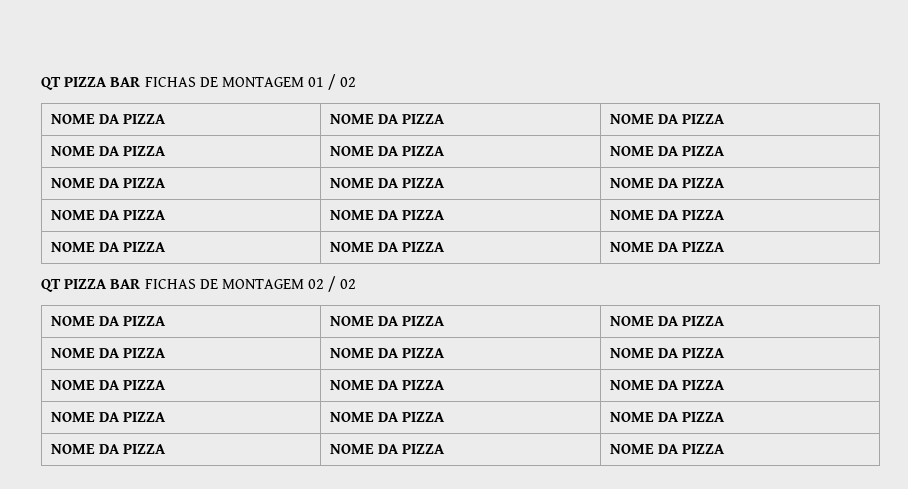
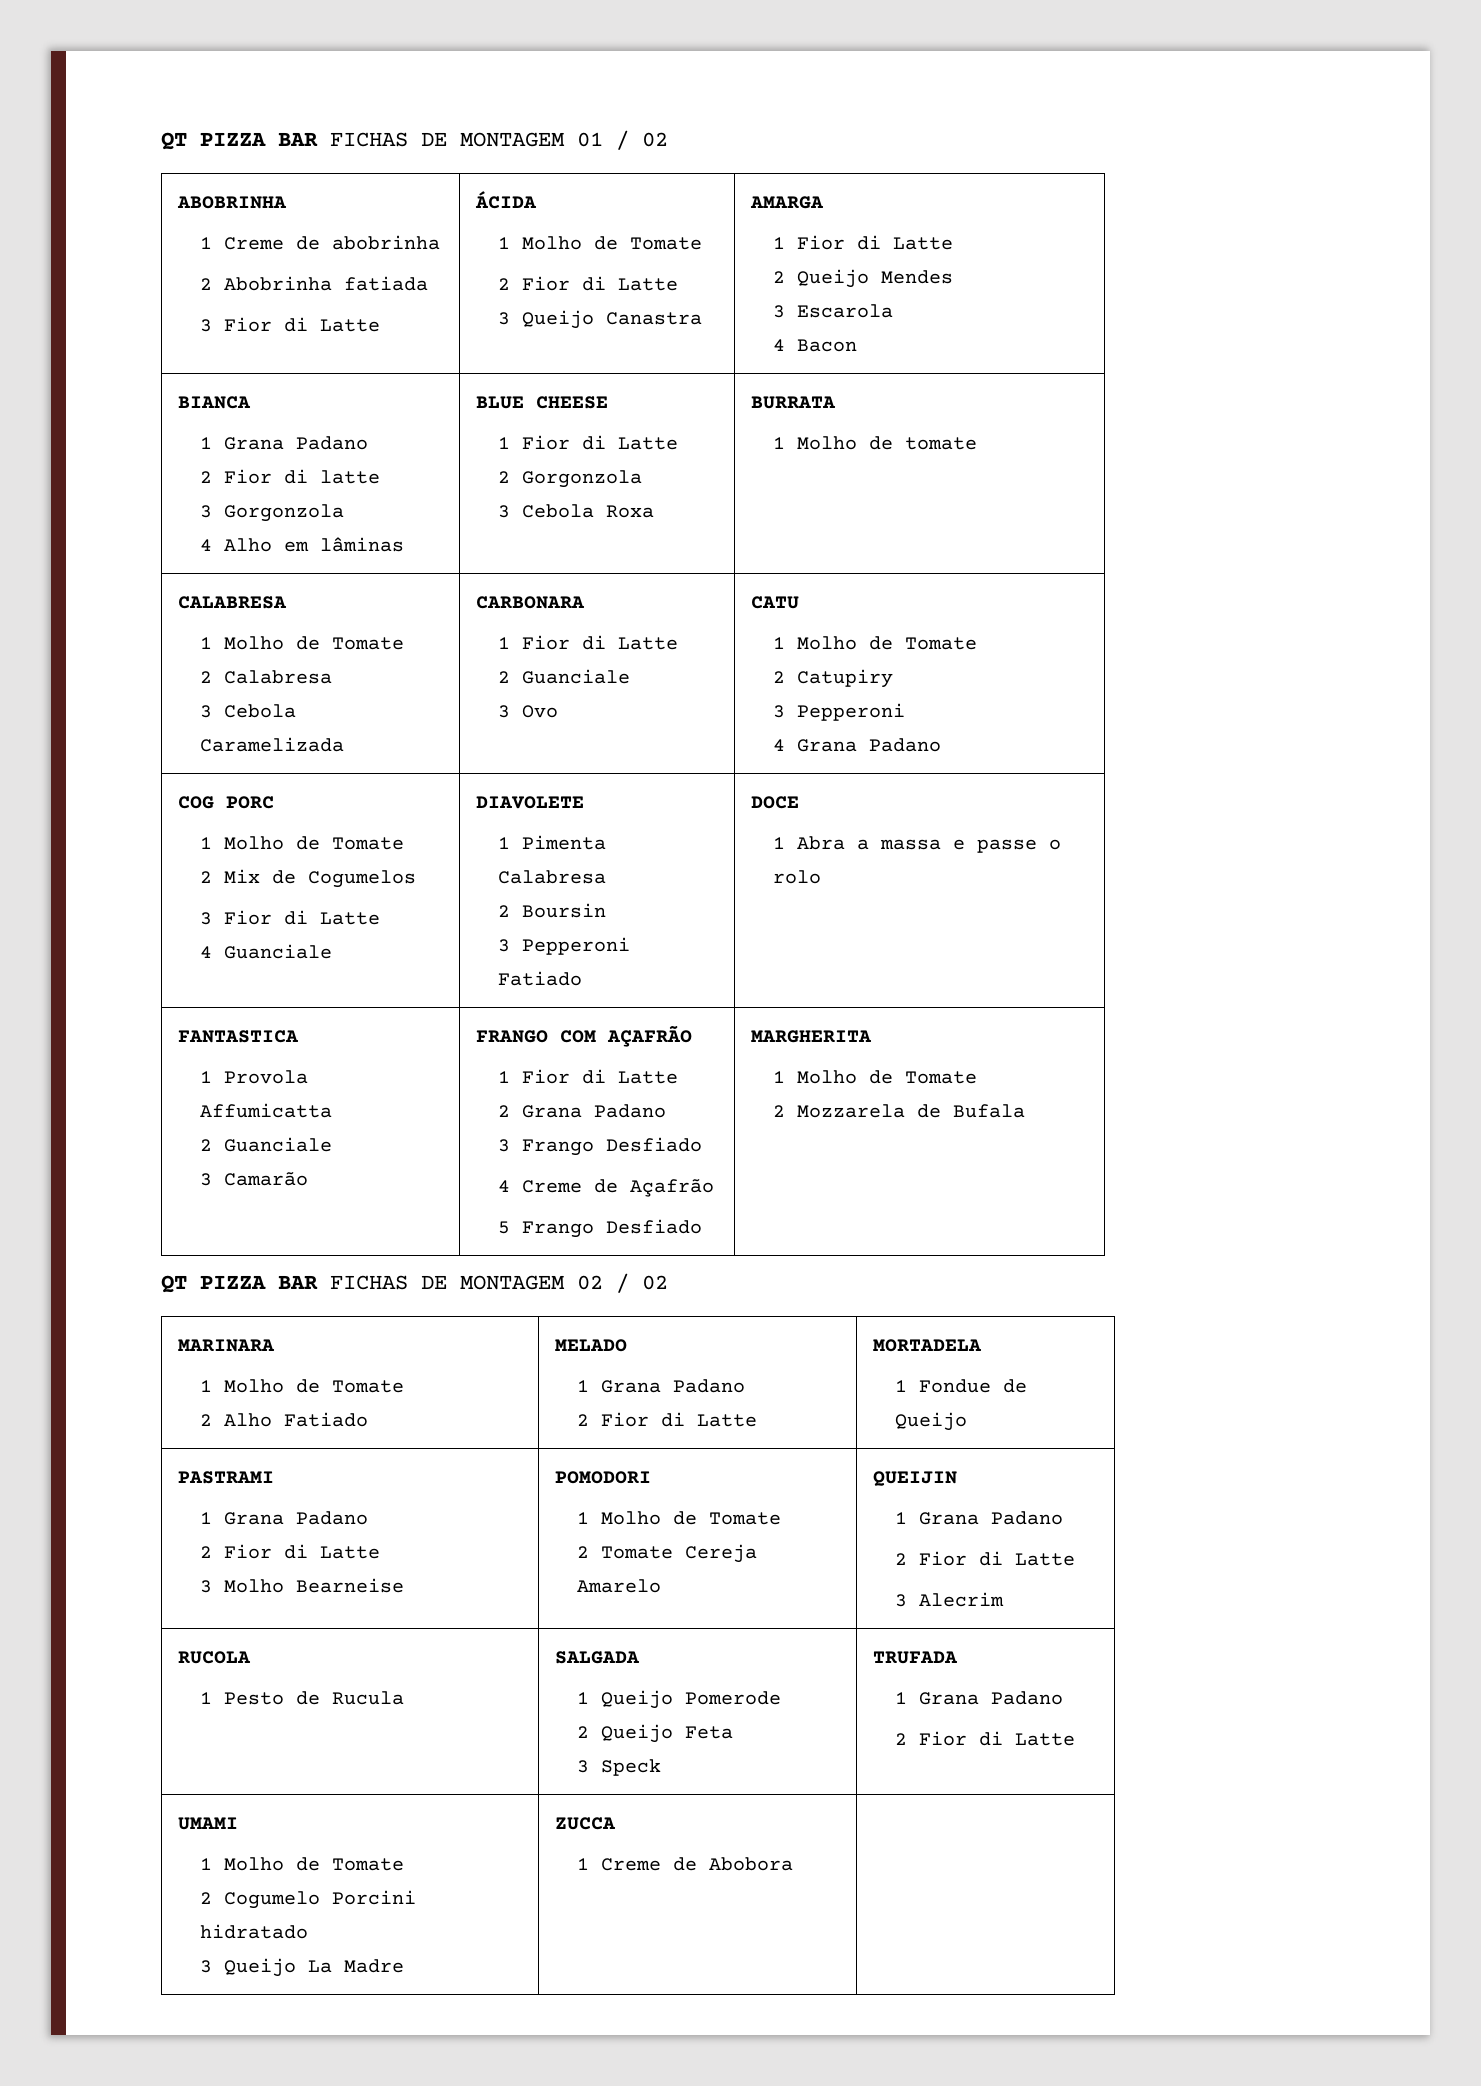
[50,114,167,124] [329,114,446,124] [609,114,726,124] [50,146,167,156] [329,146,446,156] [609,146,726,156] [50,178,167,188] [329,178,446,188] [609,178,726,188] [50,210,167,220] [329,210,446,220] [609,210,726,220] [50,242,167,252] [329,242,446,252] [609,242,726,252] NOME DA PIZZA | NOME DA PIZZA | NOME DA PIZZA // NOME DA PIZZA | NOME DA PIZZA | NOME DA PIZZA // NOME DA PIZZA | NOME DA PIZZA | NOME DA PIZZA // NOME DA PIZZA | NOME DA PIZZA | NOME DA PIZZA // NOME DA PIZZA | NOME DA PIZZA | NOME DA PIZZA -> [176,196,287,209] [199,235,440,250] [199,276,428,291] [199,317,380,332] [474,191,537,209] [497,236,702,250] [497,276,678,291] [497,310,702,329] [749,196,824,209] [772,235,953,250] [772,269,953,288] [772,304,893,318] [772,339,857,352] [177,396,251,409] [199,436,368,450] [199,469,380,484] [199,504,344,522] [199,537,404,552] [475,396,608,409] [497,435,678,450] [497,470,642,488] [497,504,654,518] [750,396,836,409] [772,436,977,450] [177,596,287,609] [199,636,404,650] [199,670,332,684] [199,704,296,718] [199,737,344,752] [475,596,585,609] [497,635,678,650] [497,669,630,684] [497,705,558,718] [750,596,799,609] [772,636,977,650] [772,669,893,688] [772,703,905,721] [772,738,941,752] [177,796,274,809] [199,836,404,850] [199,869,416,888] [199,910,380,925] [199,944,332,959] [475,796,584,809] [497,835,606,850] [497,870,606,884] [497,903,606,918] [497,937,630,955] [497,971,582,986] [750,796,799,809] [772,836,1061,853] [772,870,821,884] [177,1030,299,1043] [199,1070,308,1084] [199,1103,332,1118] [199,1137,332,1152] [199,1172,308,1186] [475,1025,692,1047] [497,1069,678,1084] [497,1104,666,1118] [497,1137,702,1156] [497,1179,714,1197] [497,1219,702,1238] [750,1030,872,1043] [772,1070,977,1084] [772,1104,1025,1118] ABOBRINHA // 1 Creme de abobrinha // 2 Abobrinha fatiada // 3 Fior di Latte | ÁCIDA // 1 Molho de Tomate // 2 Fior di Latte // 3 Queijo Canastra | AMARGA // 1 Fior di Latte // 2 Queijo Mendes // 3 Escarola // 4 Bacon // BIANCA // 1 Grana Padano // 2 Fior di latte // 3 Gorgonzola // 4 Alho em lâminas | BLUE CHEESE // 1 Fior di Latte // 2 Gorgonzola // 3 Cebola Roxa | BURRATA // 1 Molho de tomate // CALABRESA // 1 Molho de Tomate // 2 Calabresa // 3 Cebola Caramelizada | CARBONARA // 1 Fior di Latte // 2 Guanciale // 3 Ovo | CATU // 1 Molho de Tomate // 2 Catupiry // 3 Pepperoni // 4 Grana Padano // COG PORC // 1 Molho de Tomate // 2 Mix de Cogumelos // 3 Fior di Latte // 4 Guanciale | DIAVOLETE // 1 Pimenta Calabresa // 2 Boursin // 3 Pepperoni Fatiado | DOCE // 1 Abra a massa e passe o rolo // FANTASTICA // 1 Provola Affumicatta // 2 Guanciale // 3 Camarão | FRANGO COM AÇAFRÃO // 1 Fior di Latte // 2 Grana Padano // 3 Frango Desfiado // 4 Creme de Açafrão // 5 Frango Desfiado | MARGHERITA // 1 Molho de Tomate // 2 Mozzarela de Bufala
[50,316,167,326] [329,316,446,326] [609,316,726,326] [50,348,167,358] [329,348,446,358] [609,348,726,358] [50,380,167,390] [329,380,446,390] [609,380,726,390] [50,412,167,422] [329,412,446,422] [609,412,726,422] [50,444,167,454] [329,444,446,454] [609,444,726,454] NOME DA PIZZA | NOME DA PIZZA | NOME DA PIZZA // NOME DA PIZZA | NOME DA PIZZA | NOME DA PIZZA // NOME DA PIZZA | NOME DA PIZZA | NOME DA PIZZA // NOME DA PIZZA | NOME DA PIZZA | NOME DA PIZZA // NOME DA PIZZA | NOME DA PIZZA | NOME DA PIZZA -> [177,1339,275,1352] [199,1379,404,1393] [199,1412,368,1427] [554,1339,627,1352] [576,1379,745,1393] [576,1412,757,1427] [872,1339,982,1352] [894,1379,1027,1393] [894,1412,967,1431] [177,1471,274,1484] [199,1511,368,1525] [199,1544,380,1559] [199,1578,404,1593] [554,1471,651,1484] [576,1511,781,1525] [576,1544,757,1563] [576,1579,661,1593] [872,1471,957,1486] [894,1511,1063,1525] [894,1551,1075,1566] [894,1592,1004,1607] [177,1651,251,1664] [199,1691,404,1705] [554,1651,640,1664] [576,1690,781,1709] [576,1724,733,1743] [576,1759,661,1776] [872,1651,958,1664] [894,1691,1063,1705] [894,1731,1075,1746] [177,1817,238,1830] [199,1857,404,1871] [199,1890,416,1909] [199,1924,308,1939] [199,1958,404,1977] [554,1817,616,1830] [576,1857,793,1871] MARINARA // 1 Molho de Tomate // 2 Alho Fatiado | MELADO // 1 Grana Padano // 2 Fior di Latte | MORTADELA // 1 Fondue de Queijo // PASTRAMI // 1 Grana Padano // 2 Fior di Latte // 3 Molho Bearneise | POMODORI // 1 Molho de Tomate // 2 Tomate Cereja Amarelo | QUEIJIN // 1 Grana Padano // 2 Fior di Latte // 3 Alecrim // RUCOLA // 1 Pesto de Rucula | SALGADA // 1 Queijo Pomerode // 2 Queijo Feta // 3 Speck | TRUFADA // 1 Grana Padano // 2 Fior di Latte // UMAMI // 1 Molho de Tomate // 2 Cogumelo Porcini hidratado // 3 Queijo La Madre | ZUCCA // 1 Creme de Abobora |

